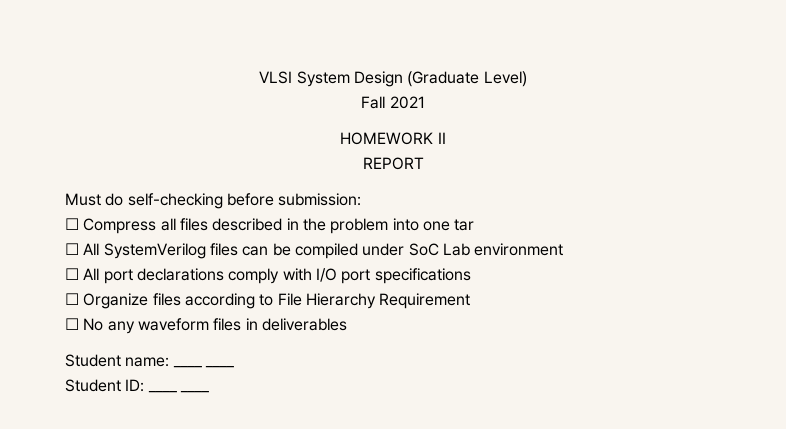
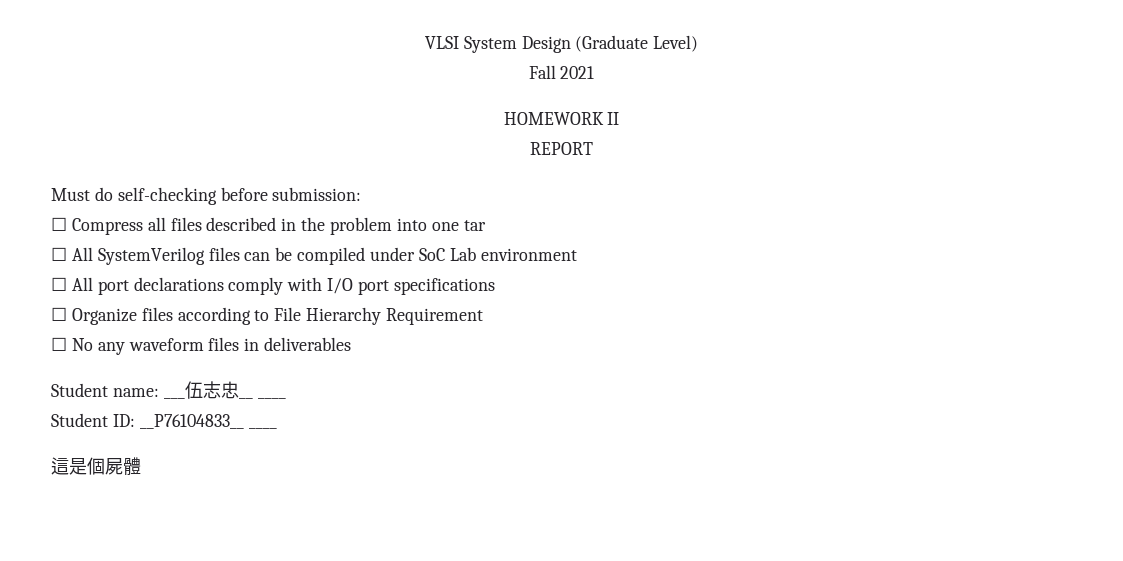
[172,366,202,368] ____ -> [163,381,253,399] ___伍志忠__
[147,391,209,393] ____ ____ -> [139,414,277,429] [51,457,141,475] __P76104833__ ____ // 這是個屍體

